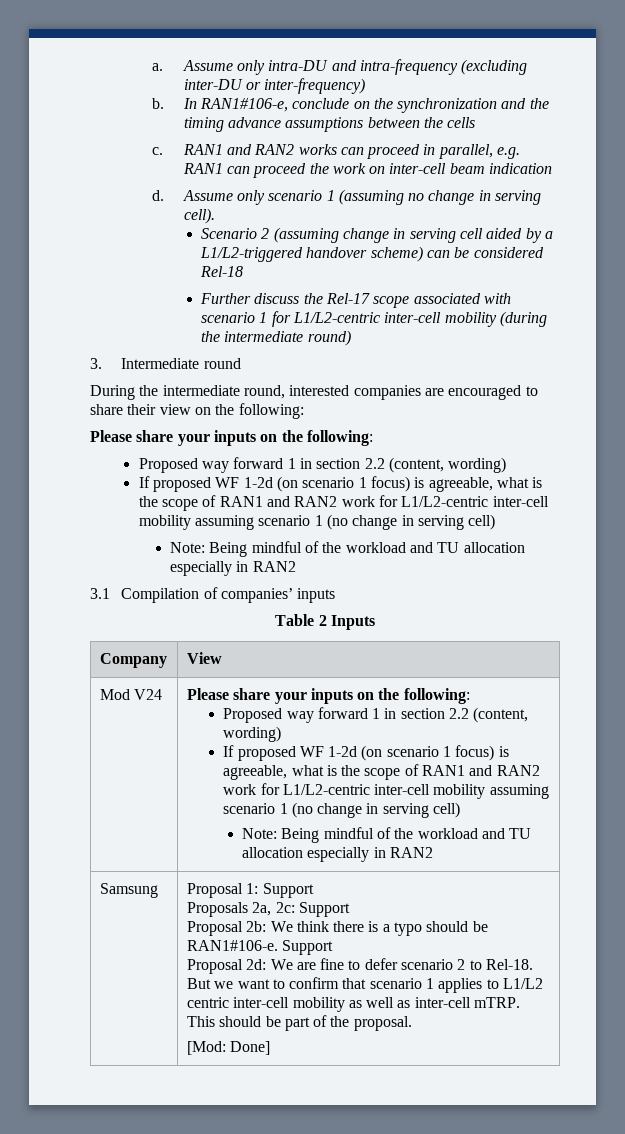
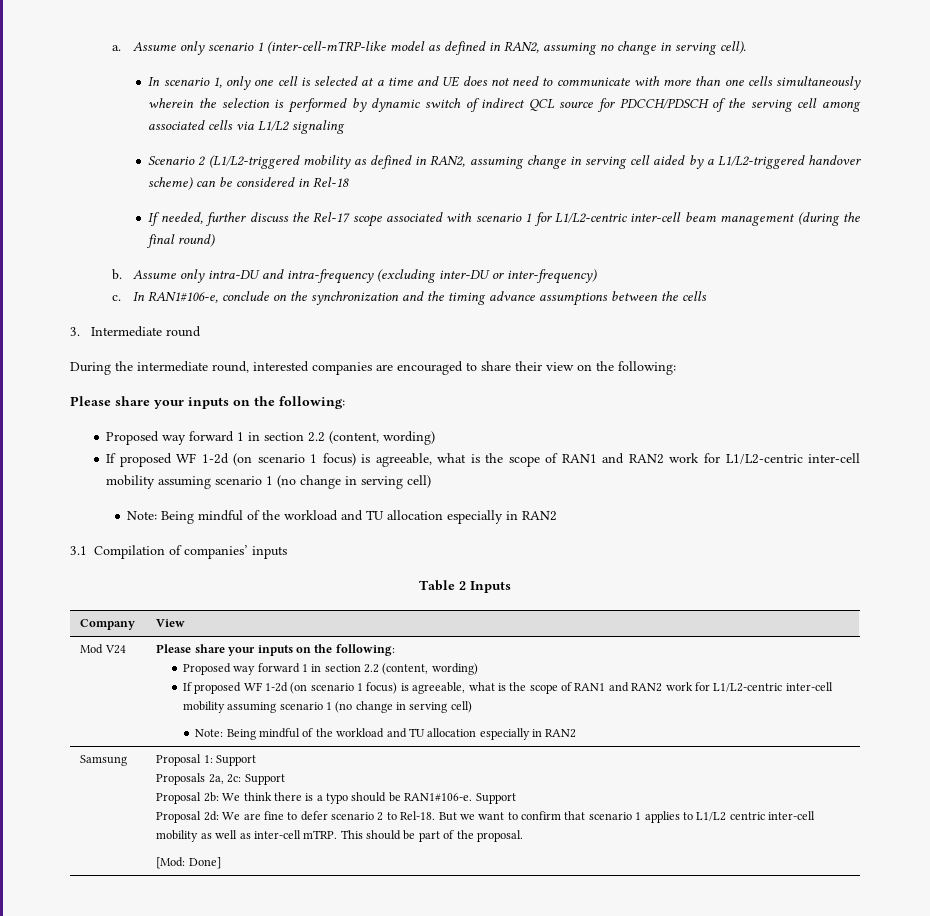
(265, 67) none -> [207,41,746,55] [148,76,861,90] [148,98,861,113] [148,120,346,134] [148,155,861,169] [148,177,350,190] [148,212,861,227] [146,234,216,248] [111,269,205,283] scenario 1 (inter-cell-mTRP-like model as defined in RAN2, assuming no change in serving cell). // In scenario 1, only one cell is selected at a time and UE does not need to communicate with more than one cells simultaneously wherein the selection is performed by dynamic switch of indirect QCL source for PDCCH/PDSCH of the serving cell among associated cells via L1/L2 signaling // Scenario 2 (L1/L2-triggered mobility as defined in RAN2, assuming change in serving cell aided by a L1/L2-triggered handover scheme) can be considered in Rel-18 // If needed, further discuss the Rel-17 scope associated with scenario 1 for L1/L2-centric inter-cell beam management (during the final round) // b. Assume only
[152,98,165,109] b. -> [111,295,121,301] c.
[152,144,521,159] [182,163,553,178] [152,189,542,205] [183,208,215,224] [201,227,554,243] [200,246,544,262] [200,266,244,277] [200,293,512,308] [201,311,548,327] [201,330,351,346] // c. RAN1 and RAN2 works can proceed in parallel, e.g. RAN1 can proceed the work on inter-cell beam indication // d. Assume only scenario 1 (assuming no change in serving cell). // Scenario 2 (assuming change in serving cell aided by a L1/L2-triggered handover scheme) can be considered Rel-18 // Further discuss the Rel-17 scope associated with scenario 1 for L1/L2-centric inter-cell mobility (during the intermediate round) -> (707, 296) none

